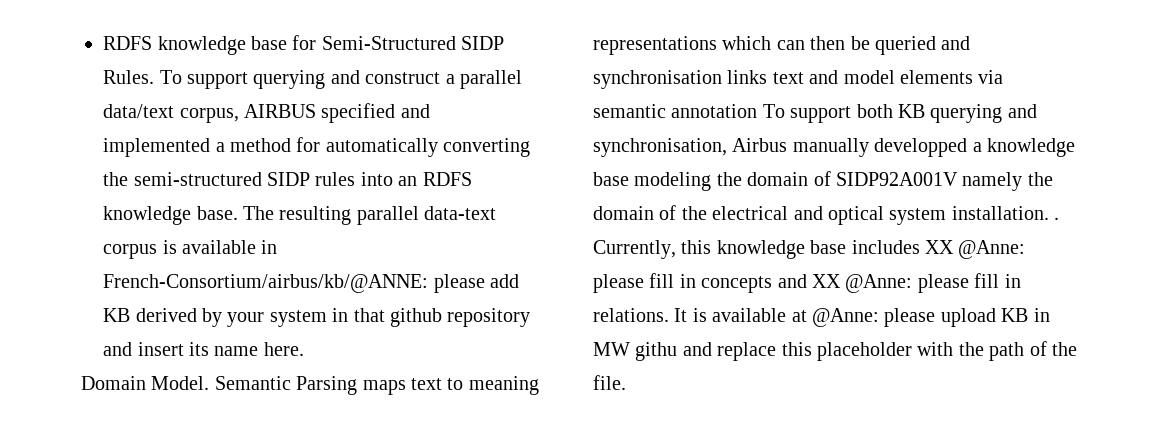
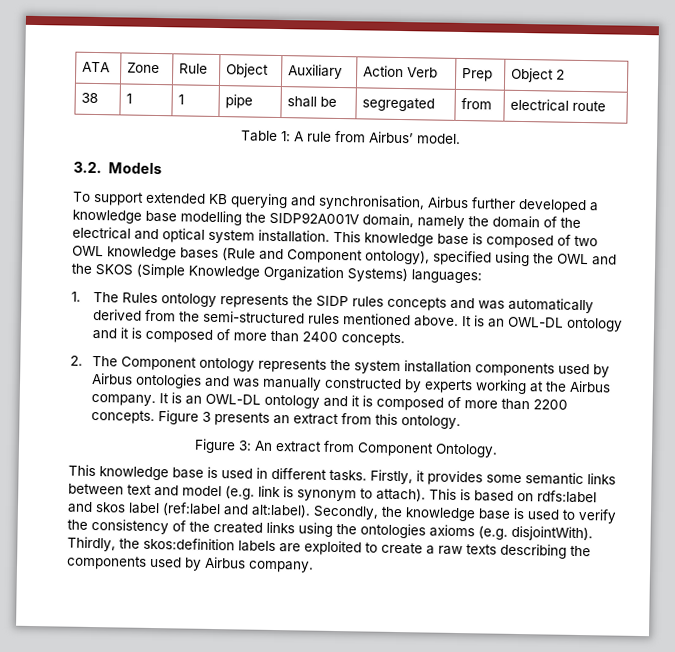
[103,35,505,55] [103,70,522,89] [103,103,430,123] [103,137,531,157] [103,172,472,186] [103,206,497,225] [103,240,278,259] [103,274,519,293] [103,308,531,327] [103,342,304,356] [80,376,539,395] [593,36,971,55] [593,70,1004,89] [593,104,893,123] RDFS knowledge base for Semi-Structured SIDP Rules. To support querying and construct a parallel data/text corpus, AIRBUS specified and implemented a method for automatically converting the semi-structured SIDP rules into an RDFS knowledge base. The resulting parallel data-text corpus is available in French-Consortium/airbus/kb/@ANNE: please add KB derived by your system in that github repository and insert its name here. // Domain Model. Semantic Parsing maps text to meaning representations which can then be queried and synchronisation links text and model elements via semantic annotation To support both -> [81,61,110,73] [126,62,160,74] [178,63,208,74] [225,63,269,78] [287,64,343,80] [362,65,438,78] [461,67,493,82] [510,67,565,83] [80,92,98,104] [125,93,132,104] [177,94,184,105] [224,94,253,109] [286,96,337,108] [361,97,435,112] [460,97,492,110] [509,98,606,112] [241,130,461,144] [73,161,162,175] [73,191,206,206] ATA | Zone | Rule | Object | Auxiliary | Action Verb | Prep | Object 2 // 38 | 1 | 1 | pipe | shall be | segregated | from | electrical route // Table 1: A rule from Airbus’ model. // 3.2. Models // To support extended
[792,138,968,157] manually developped -> [471,197,587,214] further developed
[634,171,958,191] modeling the domain of SIDP92A001V -> [180,210,414,228] modelling the SIDP92A001V domain,
[1054,217,1060,220] [593,240,1026,259] [593,273,1021,293] [593,308,1050,327] [593,341,1077,361] [593,375,626,390] . Currently, this knowledge base includes XX @Anne: please fill in concepts and XX @Anne: please fill in relations. It is available at @Anne: please upload KB in MW githu and replace this placeholder with the path of the file. -> [333,230,598,249] [72,245,617,267] [71,263,482,284] [71,291,594,314] [92,308,623,332] [91,327,405,347] [70,355,610,378] [91,372,611,395] [90,392,568,411] [90,409,461,430] [193,438,498,458] [68,464,616,486] [68,483,597,504] [67,501,617,524] [67,518,593,542] [67,536,591,559] [66,555,314,573] This knowledge base is composed of two OWL knowledge bases (Rule and Component ontology), specified using the OWL and the SKOS (Simple Knowledge Organization Systems) languages: // 1. The Rules ontology represents the SIDP rules concepts and was automatically derived from the semi-structured rules mentioned above. It is an OWL-DL ontology and it is composed of more than 2400 concepts. // 2. The Component ontology represents the system installation components used by Airbus ontologies and was manually constructed by experts working at the Airbus company. It is an OWL-DL ontology and it is composed of more than 2200 concepts. Figure 3 presents an extract from this ontology. // Figure 3: An extract from Component Ontology. // This knowledge base is used in different tasks. Firstly, it provides some semantic links between text and model (e.g. link is synonym to attach). This is based on rdfs:label and skos label (ref:label and alt:label). Secondly, the knowledge base is used to verify the consistency of the created links using the ontologies axioms (e.g. disjointWith). Thirdly, the skos:definition labels are exploited to create a raw texts describing the components used by Airbus company.

